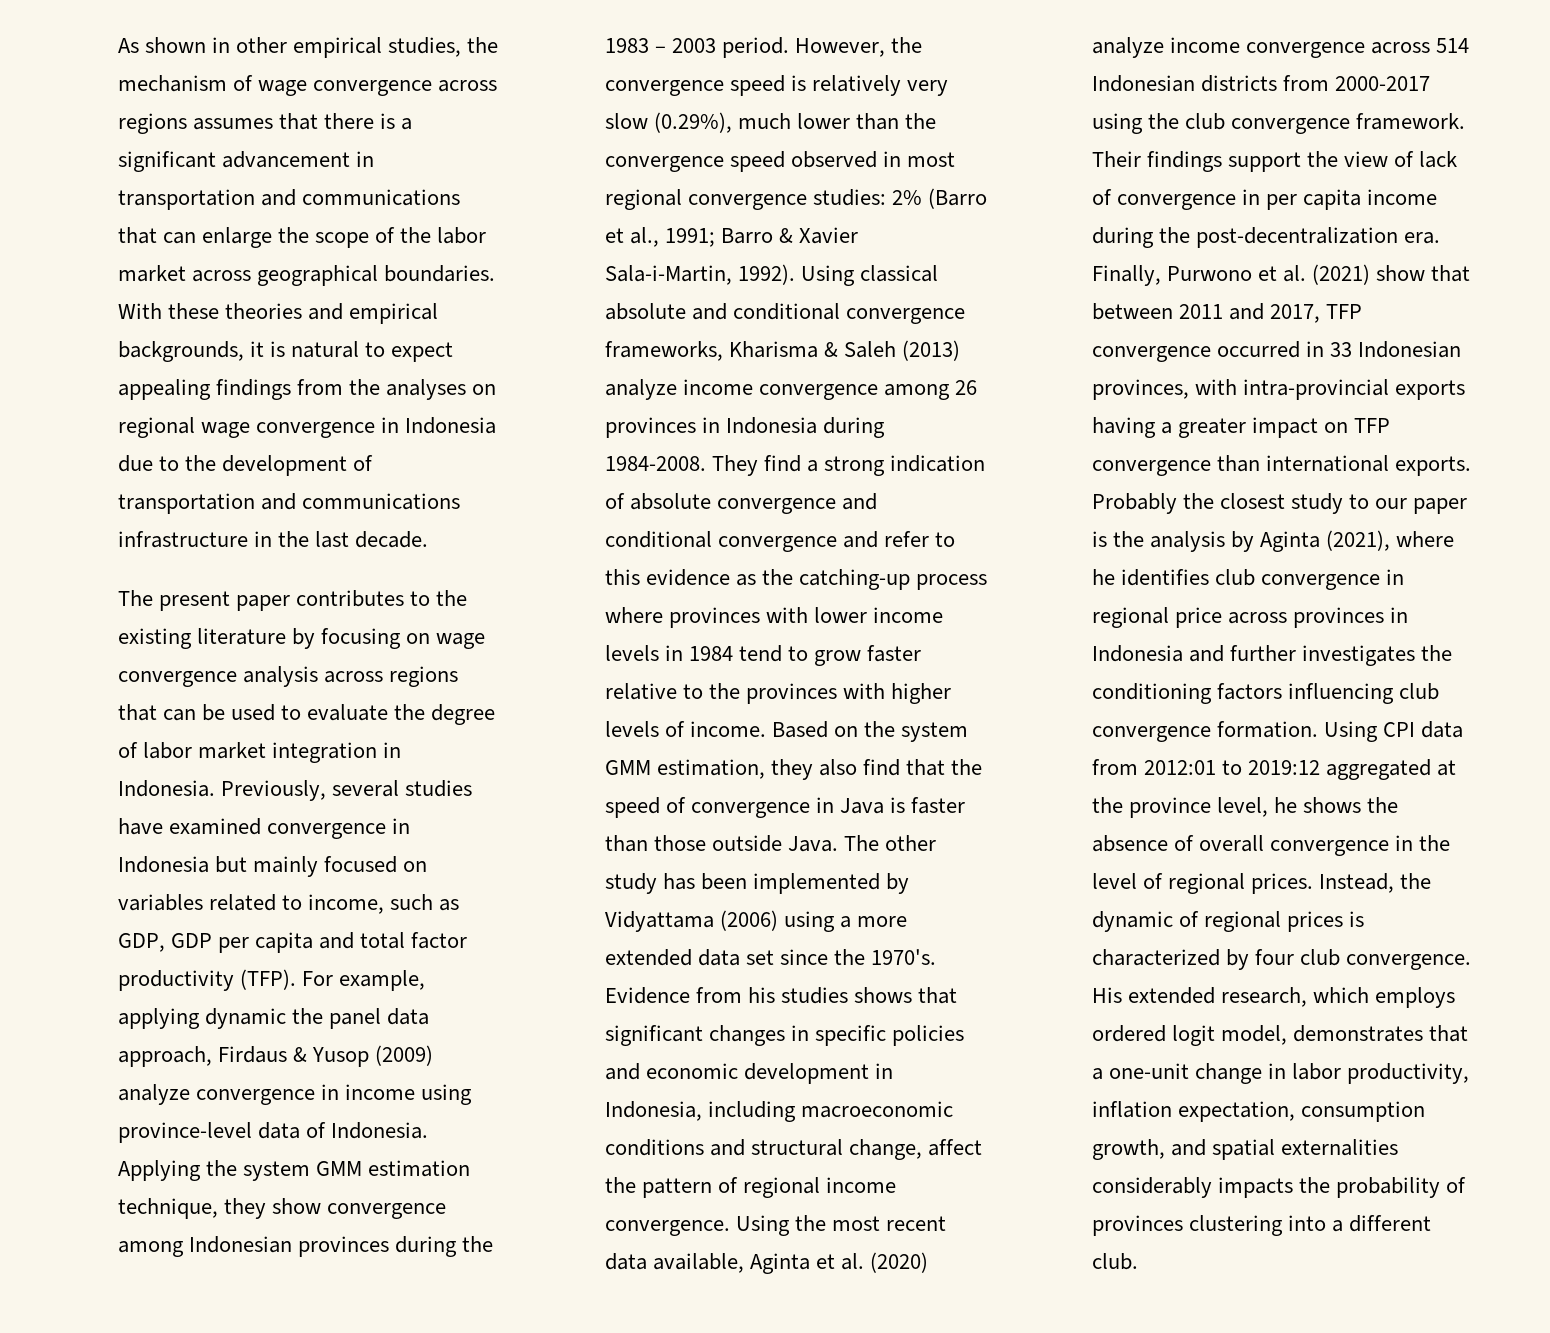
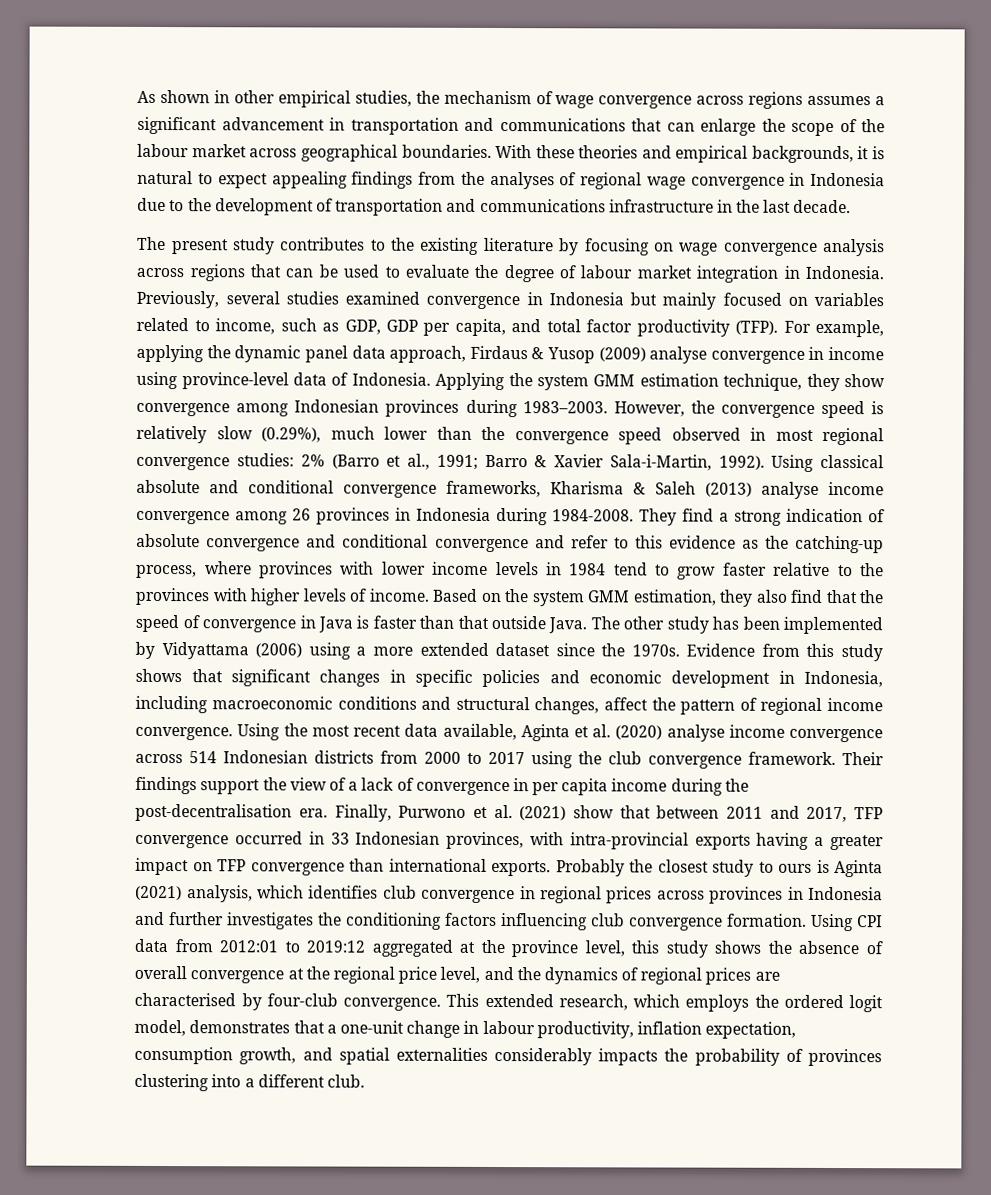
[279,113,396,130] that there is -> (872, 100) none
[437,227,487,244] labor -> [137,143,190,158] labour
[472,384,497,395] on -> [559,172,577,186] of
[236,595,291,611] paper -> [232,237,275,255] study
[143,742,193,759] labor -> [580,265,633,279] labour
[117,818,163,835] have -> (339, 298) none
[255,932,314,953] capita -> [454,318,506,337] capita,
[205,1008,324,1029] dynamic the -> [206,345,302,363] the dynamic
[117,1084,190,1105] analyze -> [649,346,708,364] analyse
[462,1236,494,1252] [604,37,790,58] the 1983 – 2003 period. -> [522,401,608,414] 1983–2003.
[907,80,949,96] very -> (208, 434) none
[604,379,677,400] analyze -> [761,481,820,499] analyse
[916,574,988,590] process -> [136,564,198,579] process,
[654,835,707,851] those -> [457,615,489,629] that
[698,949,775,966] data set -> [495,643,551,657] dataset
[871,949,937,965] 1970's. -> [631,644,680,657] 1970s.
[748,987,849,1004] his studies -> [806,643,883,662] this study
[849,1139,923,1160] change, -> [534,697,600,715] changes,
[1091,37,1164,58] analyze -> [666,724,725,742] analyse
[1335,76,1431,91] 2000-2017 -> [424,751,526,765] 2000 to 2017
(1415, 159) none -> [348,781,359,791] a
[1196,227,1399,248] post-decentralization -> [135,803,293,822] post-decentralisation
[1375,498,1468,514] [1091,530,1455,552] [1091,569,1115,585] our paper is the analysis by Aginta (2021), where he -> [778,859,883,878] [135,885,305,903] ours is Aginta (2021) analysis, which
[1175,607,1223,628] price -> [606,886,653,904] prices
[1274,797,1298,813] he -> [631,940,708,958] this study
[1395,835,1451,851] [1091,873,1432,894] [1091,911,1365,932] [1091,949,1472,970] [1091,987,1122,1003] in the level of regional prices. Instead, the dynamic of regional prices is characterized by four club convergence. His -> [287,966,780,985] [134,992,480,1011] at the regional price level, and the dynamics of regional prices are characterised by four-club convergence. This
(1456, 997) none -> [754,994,779,1008] the
[1292,1063,1342,1080] labor -> [482,1020,535,1035] labour

